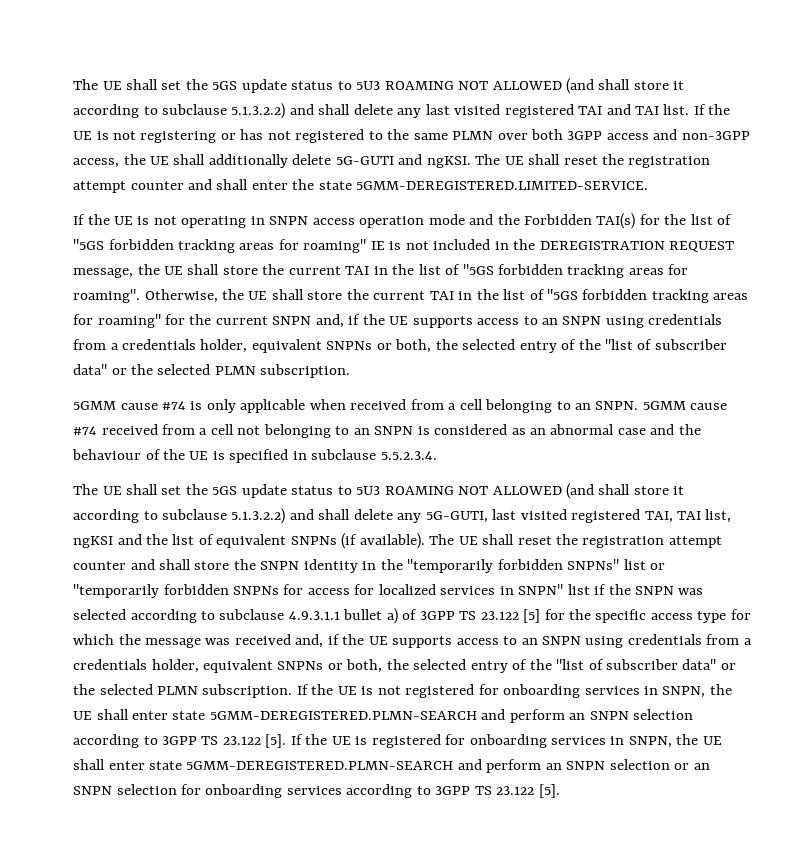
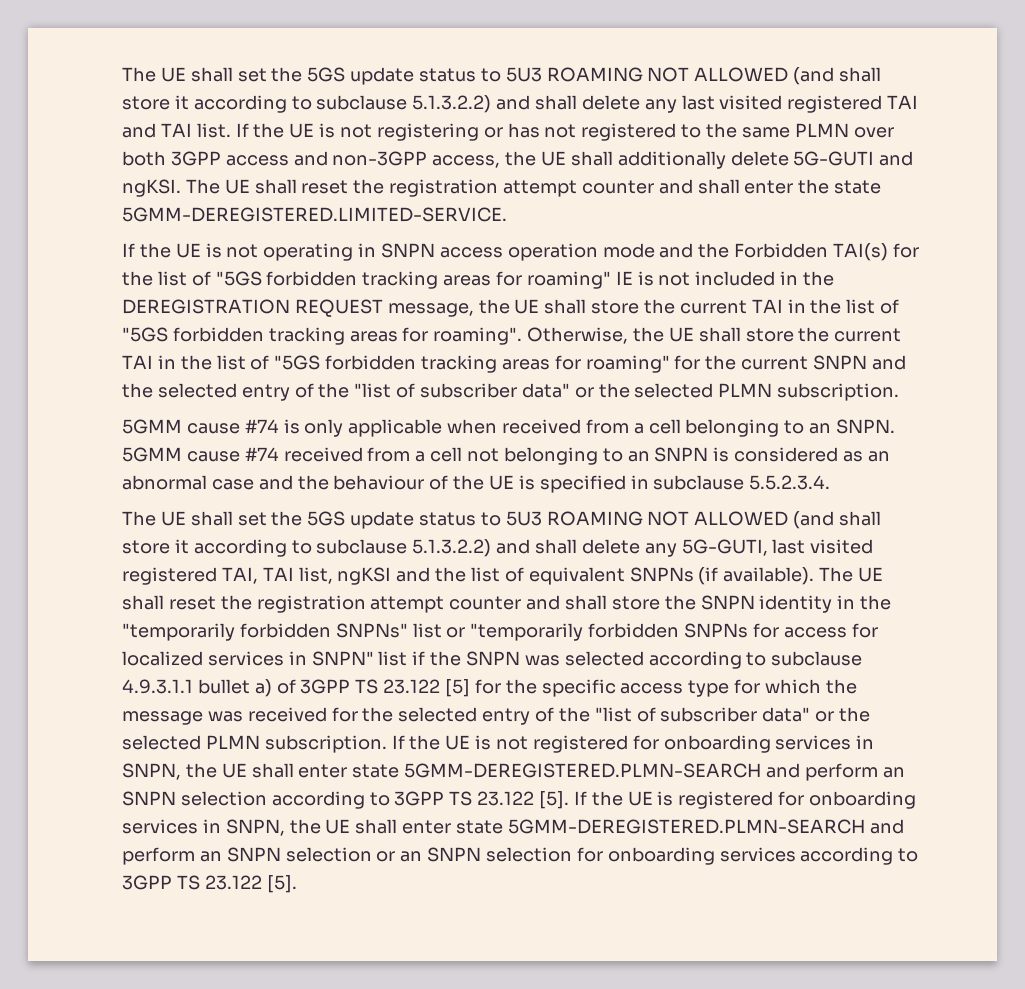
[315,314,723,328] [73,339,432,353] and, if the UE supports access to an SNPN using credentials from a credentials holder, equivalent SNPNs or both, -> [871,355,906,370] and
[295,634,752,648] [73,659,383,673] and, if the UE supports access to an SNPN using credentials from a credentials holder, equivalent SNPNs or both, -> [331,707,358,722] for

